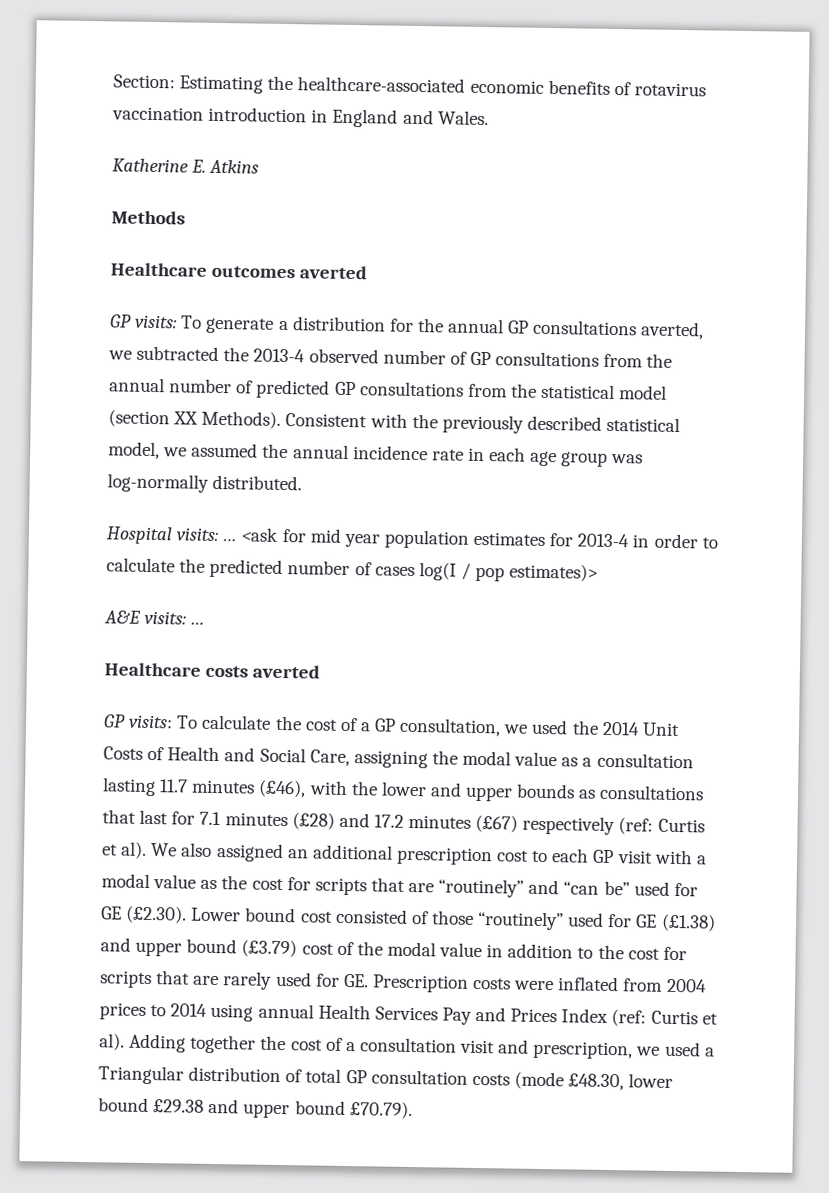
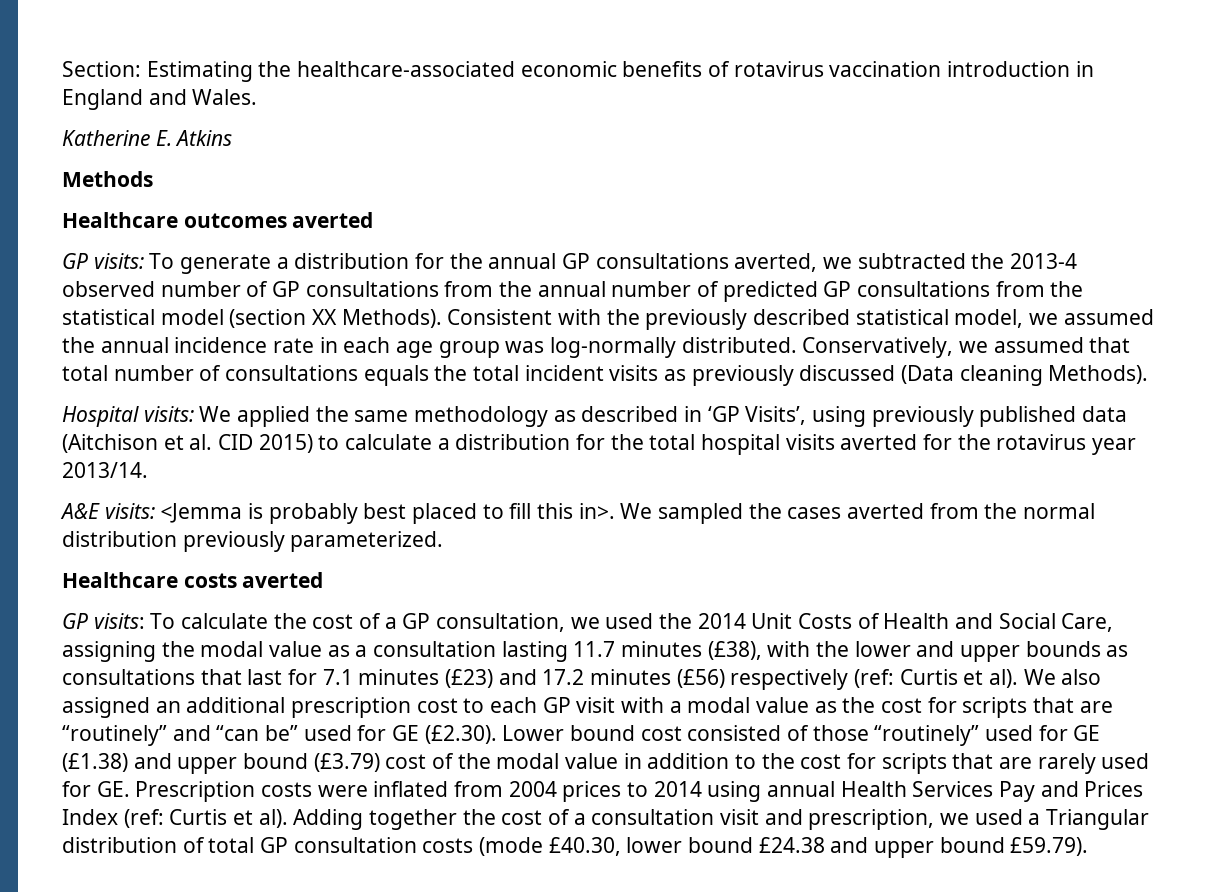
[106,526,718,549] [106,557,600,582] [104,610,206,625] // Hospital visits: … <ask for mid year population estimates for 2013-4 in order to calculate the predicted number of cases log(I / pop estimates)> // A&E visits: … -> [802,337,1131,358] [62,365,1149,386] [62,406,1128,427] [62,434,1137,455] [62,462,148,478] [60,503,1096,524] [62,531,444,552] Conservatively, we assumed that total number of consultations equals the total incident visits as previously discussed (Data cleaning Methods). // Hospital visits: We applied the same methodology as described in ‘GP Visits’, using previously published data (Aitchison et al. CID 2015) to calculate a distribution for the total hospital visits averted for the rotavirus year 2013/14. // A&E visits: <Jemma is probably best placed to fill this in>. We sampled the cases averted from the normal distribution previously parameterized.
[258,779,307,798] (£46), -> [707,641,762,660] (£38),
[291,812,335,830] (£28) -> [445,669,494,688] (£23)
[475,814,519,833] (£67) -> [676,669,725,688] (£56)
[568,1073,625,1091] £48.30, -> [548,837,621,856] £40.30,
[153,1098,413,1120] £29.38 and upper bound £70.79). -> [758,837,1089,858] £24.38 and upper bound £59.79).

